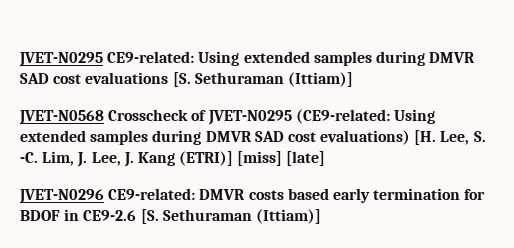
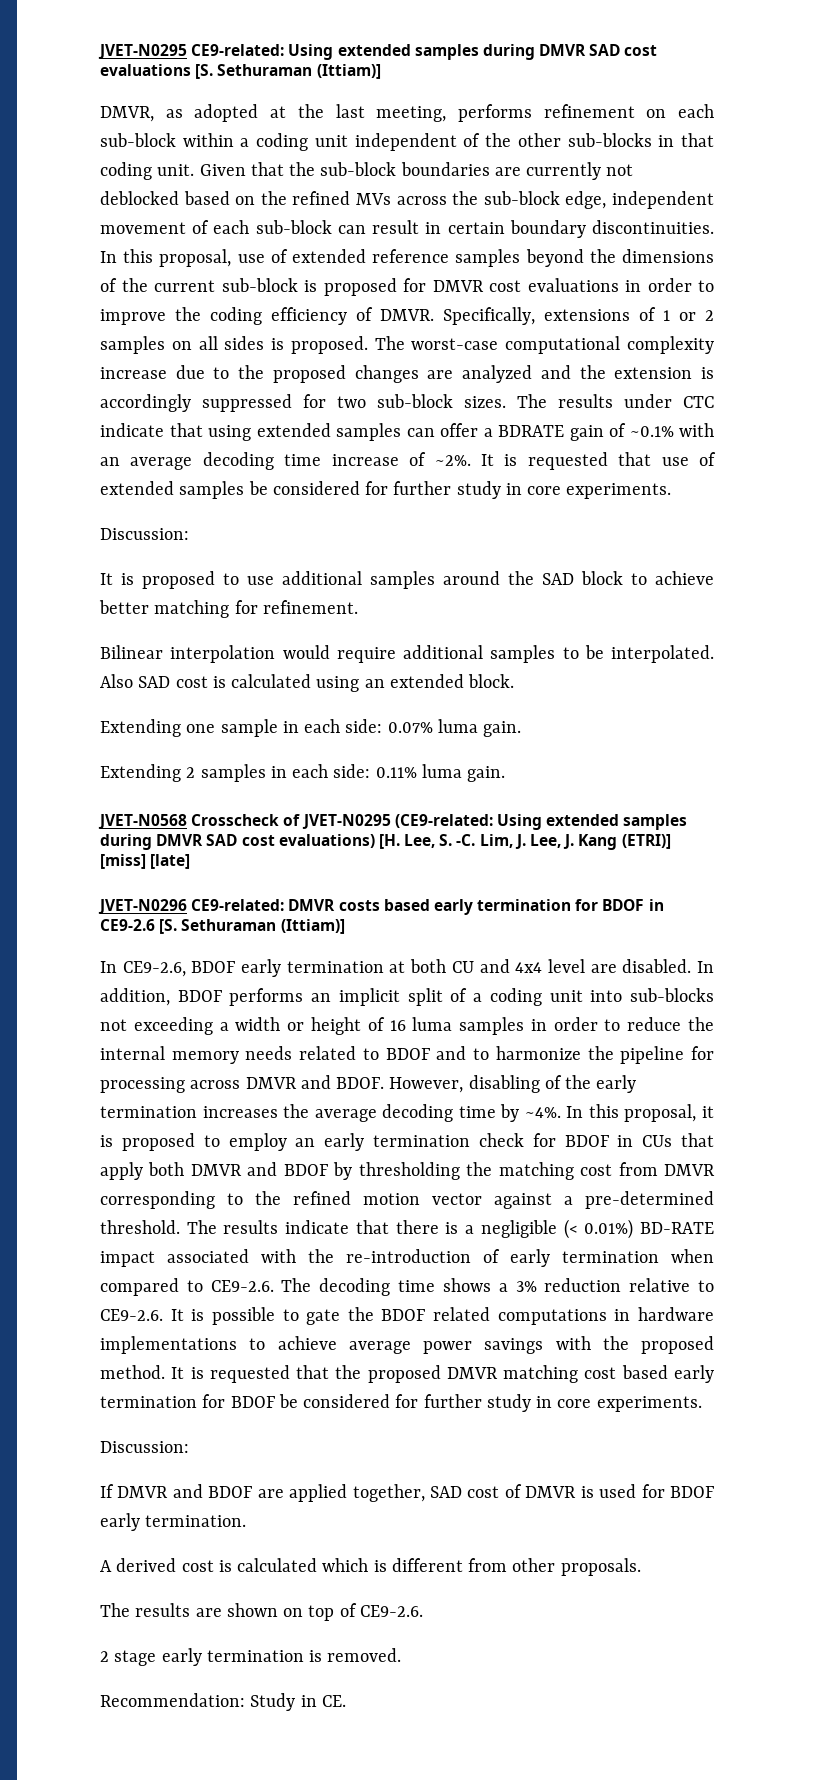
(353, 79) none -> [100,104,714,122] [100,133,715,151] [100,162,634,180] [100,191,715,209] [100,220,714,238] [100,249,714,267] [100,278,714,296] [100,307,714,325] [100,336,714,354] [100,365,715,383] [100,394,714,412] [100,423,714,441] [100,452,716,470] [100,481,672,499] [100,528,189,540] [100,571,714,589] [99,600,358,618] [100,645,714,663] [100,674,515,692] [100,719,522,737] [100,764,506,782] // DMVR, as adopted at the last meeting, performs refinement on each sub-block within a coding unit independent of the other sub-blocks in that coding unit. Given that the sub-block boundaries are currently not deblocked based on the refined MVs across the sub-block edge, independent movement of each sub-block can result in certain boundary discontinuities. In this proposal, use of extended reference samples beyond the dimensions of the current sub-block is proposed for DMVR cost evaluations in order to improve the coding efficiency of DMVR. Specifically, extensions of 1 or 2 samples on all sides is proposed. The worst-case computational complexity increase due to the proposed changes are analyzed and the extension is accordingly suppressed for two sub-block sizes. The results under CTC indicate that using extended samples can offer a BDRATE gain of ~0.1% with an average decoding time increase of ~2%. It is requested that use of extended samples be considered for further study in core experiments. // Discussion: // It is proposed to use additional samples around the SAD block to achieve better matching for refinement. // Bilinear interpolation would require additional samples to be interpolated. Also SAD cost is calculated using an extended block. // Extending one sample in each side: 0.07% luma gain. // Extending 2 samples in each side: 0.11% luma gain.
(321, 216) none -> [100,959,714,977] [100,988,715,1006] [100,1017,714,1035] [100,1046,715,1064] [100,1075,637,1093] [100,1104,714,1122] [100,1133,714,1151] [100,1162,716,1180] [100,1191,714,1209] [100,1219,715,1239] [100,1249,714,1267] [100,1278,714,1296] [100,1307,714,1325] [100,1336,714,1354] [100,1365,714,1383] [100,1394,702,1412] [100,1441,189,1453] [100,1484,715,1502] [100,1513,247,1531] [100,1558,641,1576] [100,1603,423,1621] [100,1648,402,1666] [100,1693,346,1711] // In CE9-2.6, BDOF early termination at both CU and 4x4 level are disabled. In addition, BDOF performs an implicit split of a coding unit into sub-blocks not exceeding a width or height of 16 luma samples in order to reduce the internal memory needs related to BDOF and to harmonize the pipeline for processing across DMVR and BDOF. However, disabling of the early termination increases the average decoding time by ~4%. In this proposal, it is proposed to employ an early termination check for BDOF in CUs that apply both DMVR and BDOF by thresholding the matching cost from DMVR corresponding to the refined motion vector against a pre-determined threshold. The results indicate that there is a negligible (< 0.01%) BD-RATE impact associated with the re-introduction of early termination when compared to CE9-2.6. The decoding time shows a 3% reduction relative to CE9-2.6. It is possible to gate the BDOF related computations in hardware implementations to achieve average power savings with the proposed method. It is requested that the proposed DMVR matching cost based early termination for BDOF be considered for further study in core experiments. // Discussion: // If DMVR and BDOF are applied together, SAD cost of DMVR is used for BDOF early termination. // A derived cost is calculated which is different from other proposals. // The results are shown on top of CE9-2.6. // 2 stage early termination is removed. // Recommendation: Study in CE.

